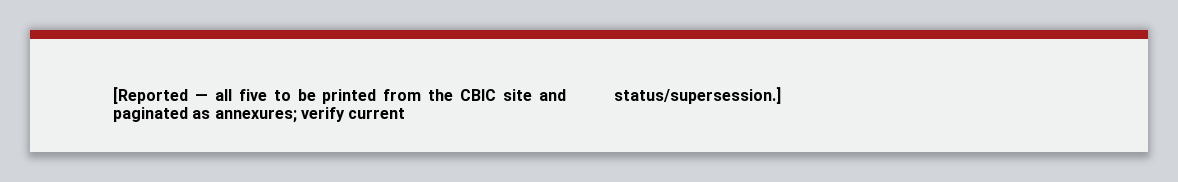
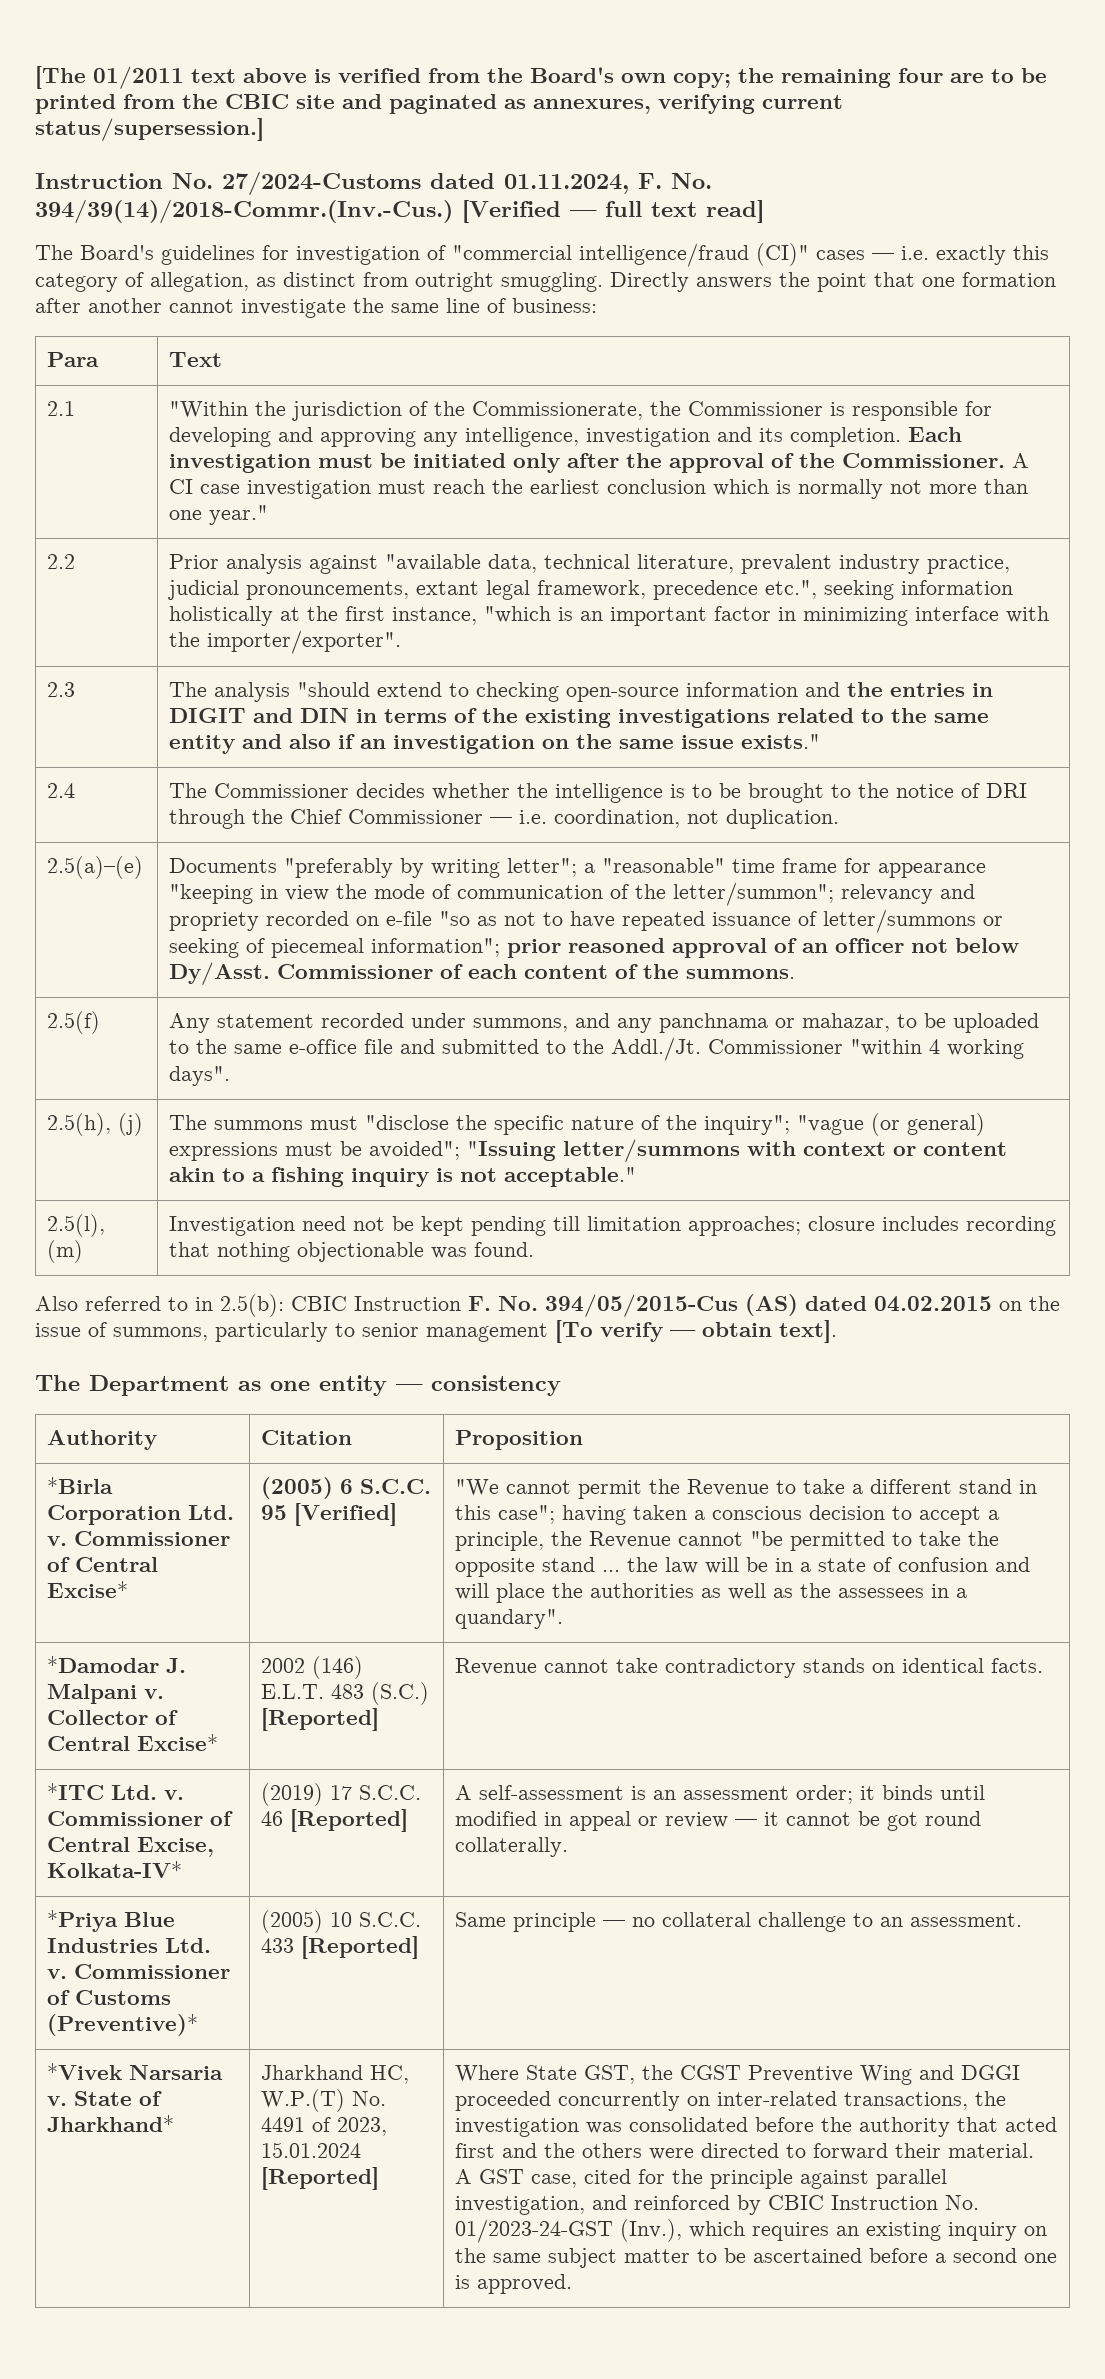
[113,87,267,104] [Reported — all five -> [35,66,984,89] [The 01/2011 text above is verified from the Board's own copy; the remaining four are
[214,107,345,123] annexures; verify -> [533,94,755,114] annexures, verifying
(781, 95) none -> [35,171,712,196] [35,199,764,224] [35,243,1049,267] [35,272,1056,292] [35,298,597,318] [47,352,100,367] [169,352,223,367] [47,401,76,416] [169,401,993,421] [169,427,963,447] [169,453,1030,473] [169,479,1029,499] [169,505,269,525] [47,554,76,569] [169,554,1011,574] [168,580,1014,600] [169,606,1050,626] [169,630,402,654] [47,682,76,697] [169,682,994,702] [169,708,990,728] [169,734,821,754] [47,783,76,798] [169,783,1028,803] [169,809,840,829] [47,856,144,879] [169,858,987,878] [169,882,976,906] [169,909,1004,933] [169,938,1020,958] [169,962,796,985] [47,1011,101,1034] [169,1013,1040,1033] [169,1037,1025,1061] [169,1066,231,1086] [47,1113,144,1136] [169,1113,986,1136] [169,1139,1008,1162] [169,1167,637,1187] [47,1214,106,1237] [47,1240,84,1263] [169,1216,1057,1236] [169,1242,535,1262] [35,1294,1060,1317] [35,1320,837,1343] [35,1375,561,1396] [47,1430,158,1450] [261,1430,353,1445] [455,1430,584,1450] [47,1477,114,1494] [47,1505,235,1525] [47,1531,231,1546] [47,1557,159,1572] [47,1581,129,1598] [261,1477,432,1499] [261,1503,398,1526] [455,1479,1038,1499] [455,1505,1000,1525] [455,1531,1000,1551] [455,1557,1031,1577] [455,1583,968,1603] [455,1609,564,1629] [47,1656,187,1673] [47,1684,165,1704] [47,1710,179,1725] [47,1734,219,1751] [261,1656,364,1679] [261,1682,430,1705] [261,1708,380,1731] [455,1658,1044,1678] [47,1783,185,1800] [47,1811,234,1826] [47,1837,215,1857] [47,1861,183,1878] [261,1783,422,1806] [261,1809,409,1832] [455,1785,986,1804] [455,1811,982,1831] [455,1837,569,1857] [47,1910,176,1932] [47,1938,212,1953] [47,1964,231,1979] [47,1990,172,2005] [47,2014,199,2036] [261,1910,422,1933] [261,1936,420,1959] [455,1912,1023,1932] [47,2063,224,2080] [47,2091,163,2106] [47,2115,175,2132] [261,2065,410,2084] [261,2089,387,2112] [261,2117,388,2136] [261,2142,362,2158] [261,2167,380,2190] [455,2065,1021,2085] [455,2091,1007,2111] [455,2117,1058,2137] [455,2143,1035,2160] [455,2169,948,2189] [455,2195,980,2215] [455,2219,1048,2243] [455,2248,1058,2268] [455,2274,573,2294] // Instruction No. 27/2024-Customs dated 01.11.2024, F. No. 394/39(14)/2018-Commr.(Inv.-Cus.) [Verified — full text read] // The Board's guidelines for investigation of "commercial intelligence/fraud (CI)" cases — i.e. exactly this category of allegation, as distinct from outright smuggling. Directly answers the point that one formation after another cannot investigate the same line of business: // Para | Text // 2.1 | "Within the jurisdiction of the Commissionerate, the Commissioner is responsible for developing and approving any intelligence, investigation and its completion. Each investigation must be initiated only after the approval of the Commissioner. A CI case investigation must reach the earliest conclusion which is normally not more than one year." // 2.2 | Prior analysis against "available data, technical literature, prevalent industry practice, judicial pronouncements, extant legal framework, precedence etc.", seeking information holistically at the first instance, "which is an important factor in minimizing interface with the importer/exporter". // 2.3 | The analysis "should extend to checking open-source information and the entries in DIGIT and DIN in terms of the existing investigations related to the same entity and also if an investigation on the same issue exists." // 2.4 | The Commissioner decides whether the intelligence is to be brought to the notice of DRI through the Chief Commissioner — i.e. coordination, not duplication. // 2.5(a)–(e) | Documents "preferably by writing letter"; a "reasonable" time frame for appearance "keeping in view the mode of communication of the letter/summon"; relevancy and propriety recorded on e-file "so as not to have repeated issuance of letter/summons or seeking of piecemeal information"; prior reasoned approval of an officer not below Dy/Asst. Commissioner of each content of the summons. // 2.5(f) | Any statement recorded under summons, and any panchnama or mahazar, to be uploaded to the same e-office file and submitted to the Addl./Jt. Commissioner "within 4 working days". // 2.5(h), (j) | The summons must "disclose the specific nature of the inquiry"; "vague (or general) expressions must be avoided"; "Issuing letter/summons with context or content akin to a fishing inquiry is not acceptable." // 2.5(l), (m) | Investigation need not be kept pending till limitation approaches; closure includes recording that nothing objectionable was found. // Also referred to in 2.5(b): CBIC Instruction F. No. 394/05/2015-Cus (AS) dated 04.02.2015 on the issue of summons, particularly to senior management [To verify — obtain text]. // The Department as one entity — consistency // Authority | Citation | Proposition // *Birla Corporation Ltd. v. Commissioner of Central Excise* | (2005) 6 S.C.C. 95 [Verified] | "We cannot permit the Revenue to take a different stand in this case"; having taken a conscious decision to accept a principle, the Revenue cannot "be permitted to take the opposite stand ... the law will be in a state of confusion and will place the authorities as well as the assessees in a quandary". // *Damodar J. Malpani v. Collector of Central Excise* | 2002 (146) E.L.T. 483 (S.C.) [Reported] | Revenue cannot take contradictory stands on identical facts. // *ITC Ltd. v. Commissioner of Central Excise, Kolkata-IV* | (2019) 17 S.C.C. 46 [Reported] | A self-assessment is an assessment order; it binds until modified in appeal or review — it cannot be got round collaterally. // *Priya Blue Industries Ltd. v. Commissioner of Customs (Preventive)* | (2005) 10 S.C.C. 433 [Reported] | Same principle — no collateral challenge to an assessment. // *Vivek Narsaria v. State of Jharkhand* | Jharkhand HC, W.P.(T) No. 4491 of 2023, 15.01.2024 [Reported] | Where State GST, the CGST Preventive Wing and DGGI proceeded concurrently on inter-related transactions, the investigation was consolidated before the authority that acted first and the others were directed to forward their material. A GST case, cited for the principle against parallel investigation, and reinforced by CBIC Instruction No. 01/2023-24-GST (Inv.), which requires an existing inquiry on the same subject matter to be ascertained before a second one is approved.

